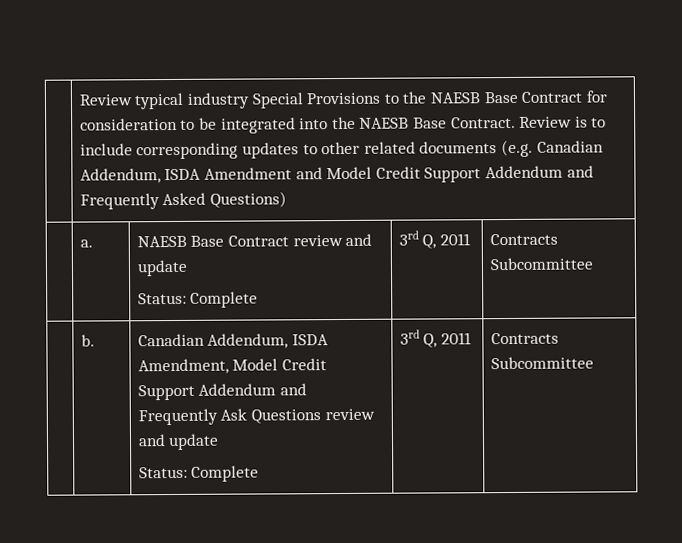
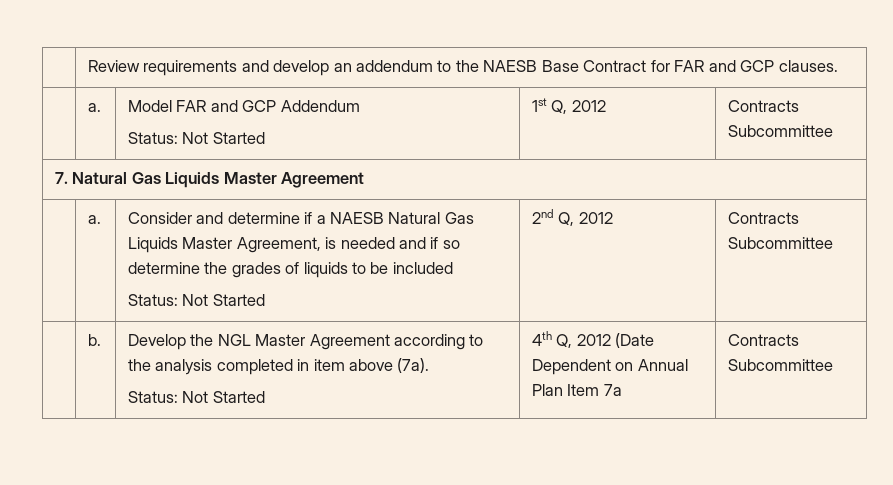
[78,92,382,110] | Review typical industry Special Provisions -> [87,60,434,76] | Review requirements and develop an addendum
[79,116,607,134] [79,139,604,160] [79,165,594,184] [79,191,288,210] [79,239,93,248] [136,233,373,248] [136,259,188,277] [137,291,259,308] [398,230,472,249] [489,233,558,246] [489,257,593,271] [80,334,95,347] [137,333,330,349] [137,358,328,375] [137,383,308,401] [137,408,375,426] [137,433,220,451] [138,465,260,482] [399,329,473,348] consideration to be integrated into the NAESB Base Contract. Review is to include corresponding updates to other related documents (e.g. Canadian Addendum, ISDA Amendment and Model Credit Support Addendum and Frequently Asked Questions) // | a. | NAESB Base Contract review and update // Status: Complete | 3rd Q, 2011 | Contracts Subcommittee // | b. | Canadian Addendum, ISDA Amendment, Model Credit Support Addendum and Frequently Ask Questions review and update // Status: Complete | 3rd Q, 2011 -> [674,60,838,72] [87,103,101,112] [127,100,360,112] [127,132,265,144] [531,98,606,114] [727,100,799,112] [727,125,833,137] [54,172,365,188] [87,215,101,224] [127,212,474,224] [127,237,460,253] [127,262,453,278] [127,294,265,306] [531,209,613,226] [727,212,799,224] [727,237,833,249] [87,334,101,346] [127,334,484,350] [127,358,430,375] [127,391,265,403] [531,331,655,348] [531,359,688,375] [531,384,622,396] FAR and GCP clauses. // | a. | Model FAR and GCP Addendum // Status: Not Started | 1st Q, 2012 | Contracts Subcommittee // 7. Natural Gas Liquids Master Agreement // | a. | Consider and determine if a NAESB Natural Gas Liquids Master Agreement, is needed and if so determine the grades of liquids to be included // Status: Not Started | 2nd Q, 2012 | Contracts Subcommittee // | b. | Develop the NGL Master Agreement according to the analysis completed in item above (7a). // Status: Not Started | 4th Q, 2012 (Date Dependent on Annual Plan Item 7a

